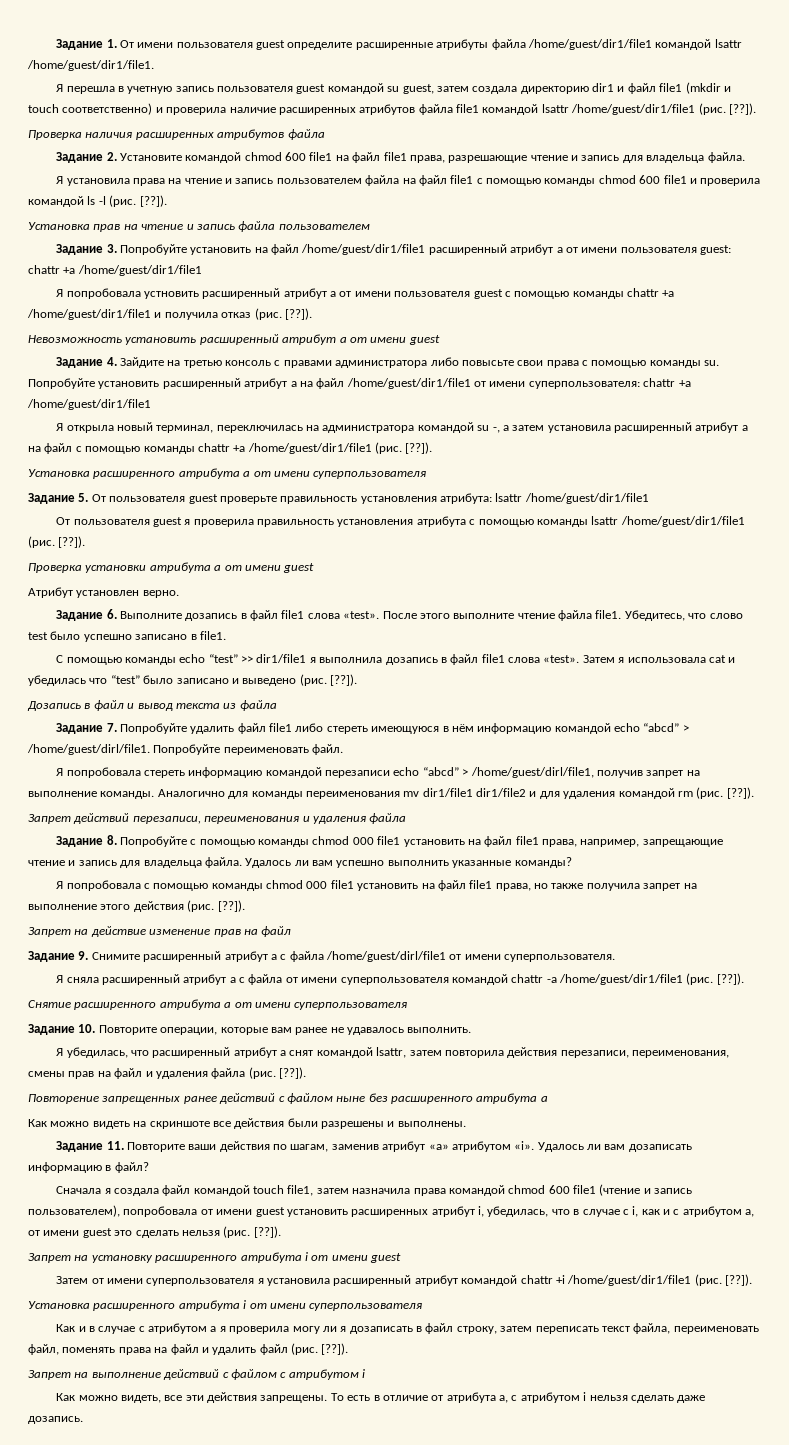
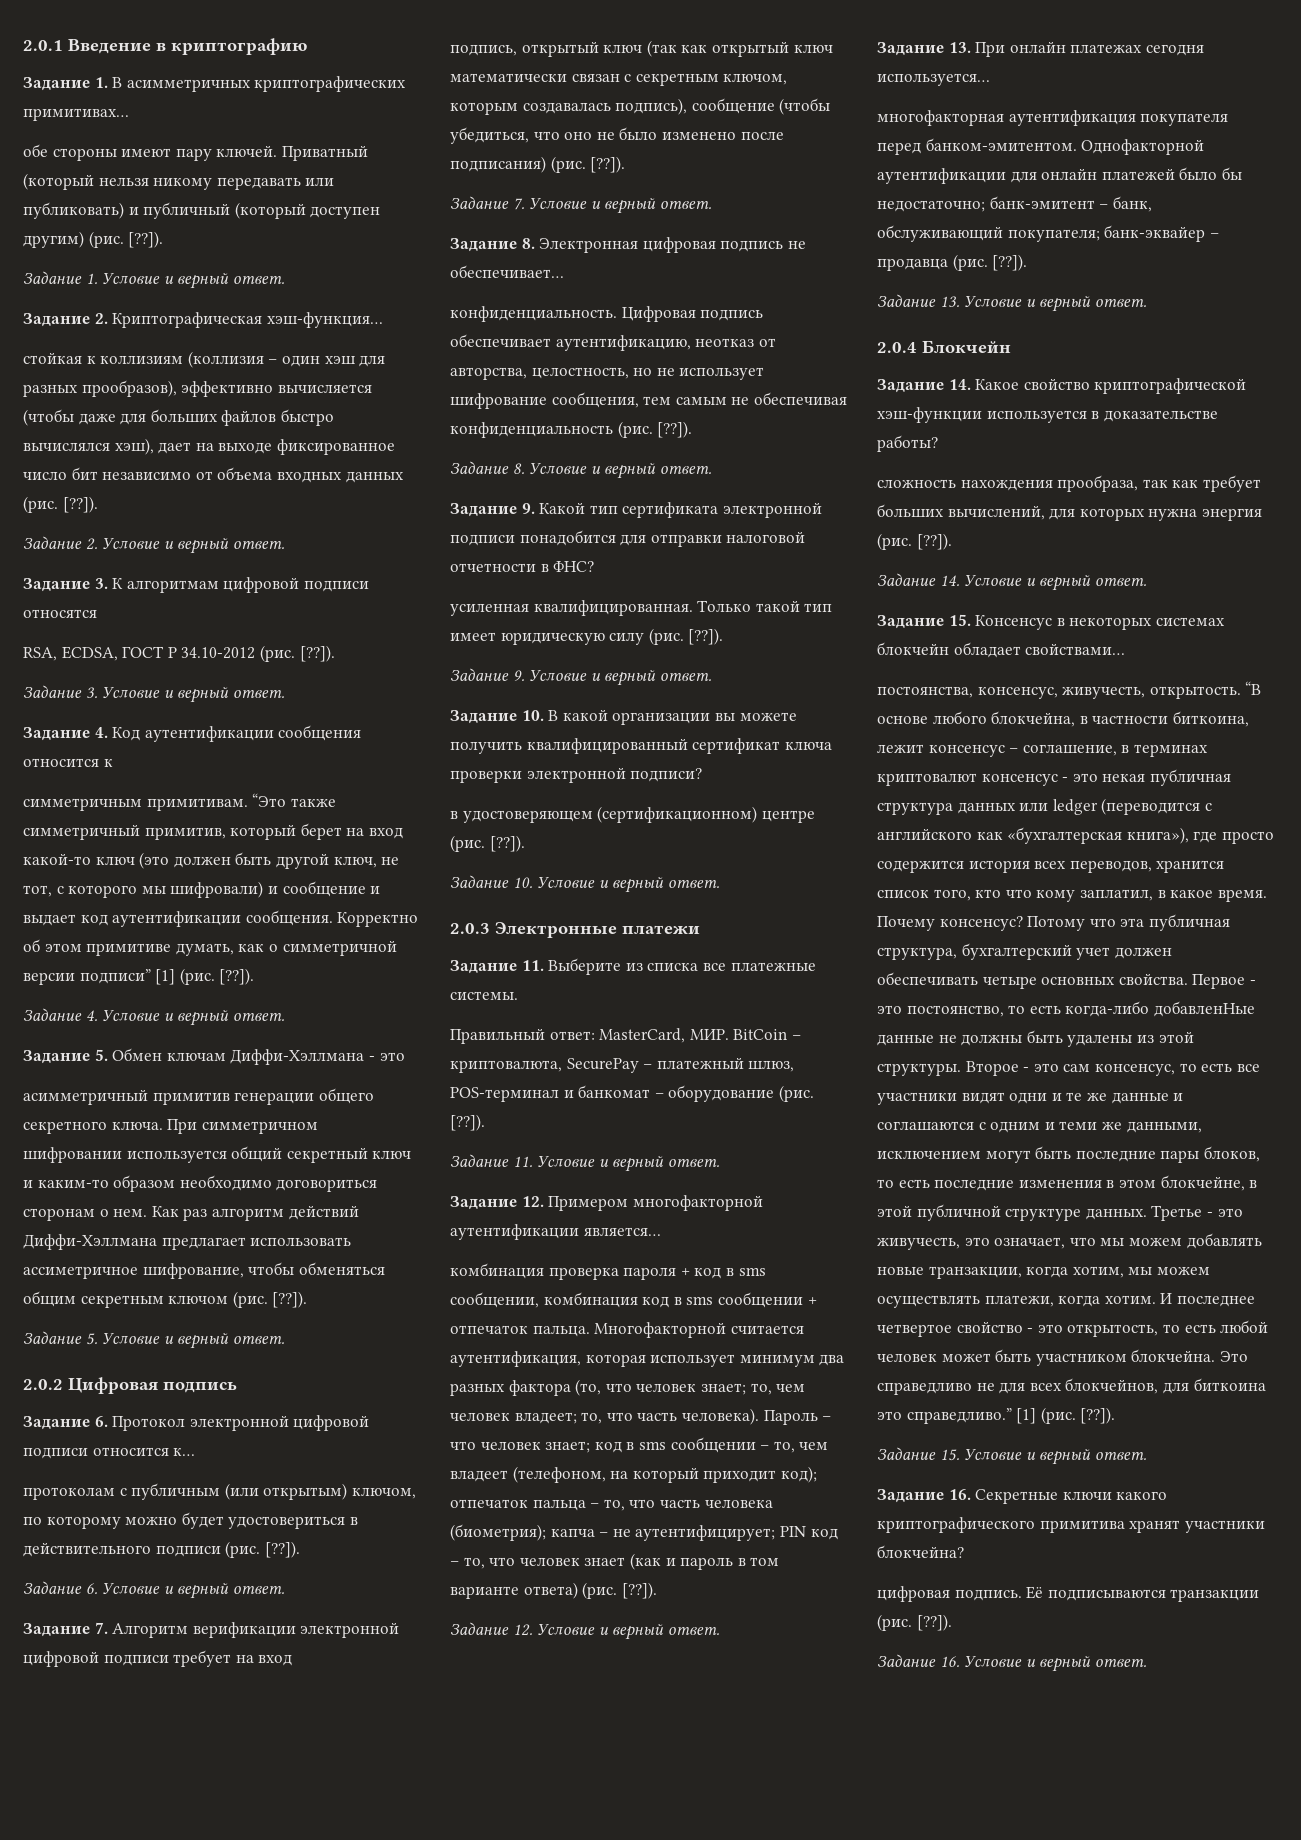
[56,39,742,50] [27,60,154,71] [56,82,731,94] [28,103,756,115] [28,129,325,140] [56,152,745,163] [56,175,761,186] [28,195,167,207] [28,221,370,232] [56,244,732,255] [28,265,202,276] [56,288,675,299] [27,308,312,320] [28,334,440,345] [56,357,720,368] [28,378,691,389] [27,399,151,410] [56,422,748,433] [28,442,433,454] [28,468,427,479] [28,493,649,504] [56,516,745,527] [28,536,86,548] [28,562,315,573] [28,587,179,598] [56,609,743,621] [28,631,226,642] [56,654,736,665] [28,674,357,686] [27,700,277,711] [56,723,689,734] [27,744,344,755] [56,767,700,778] [28,787,754,799] [28,813,407,824] [56,835,723,847] [28,857,572,868] [56,880,697,891] [28,900,245,912] [28,926,292,937] [28,951,616,962] [56,973,744,985] [28,999,408,1010] [28,1024,472,1035] [56,1047,730,1058] [28,1067,306,1079] [28,1093,548,1104] [28,1118,466,1129] [56,1141,692,1152] [28,1162,149,1173] [56,1184,693,1196] [28,1205,755,1217] [28,1226,281,1238] [28,1252,401,1263] [56,1274,753,1286] [28,1300,423,1311] [56,1323,759,1334] [28,1343,349,1355] [28,1369,365,1380] [56,1392,706,1403] [28,1416,83,1424] Задание 1. От имени пользователя guest определите расширенные атрибуты файла /home/guest/dir1/file1 командой lsattr /home/guest/dir1/file1. // Я перешла в учетную запись пользователя guest командой su guest, затем создала директорию dir1 и файл file1 (mkdir и touch соответственно) и проверила наличие расширенных атрибутов файла file1 командой lsattr /home/guest/dir1/file1 (рис. [??]). // Проверка наличия расширенных атрибутов файла // Задание 2. Установите командой chmod 600 file1 на файл file1 права, разрешающие чтение и запись для владельца файла. // Я установила права на чтение и запись пользователем файла на файл file1 с помощью команды chmod 600 file1 и проверила командой ls -l (рис. [??]). // Установка прав на чтение и запись файла пользователем // Задание 3. Попробуйте установить на файл /home/guest/dir1/file1 расширенный атрибут a от имени пользователя guest: chattr +a /home/guest/dir1/file1 // Я попробовала устновить расширенный атрибут а от имени пользователя guest с помощью команды chattr +a /home/guest/dir1/file1 и получила отказ (рис. [??]). // Невозможность установить расширенный атрибут а от имени guest // Задание 4. Зайдите на третью консоль с правами администратора либо повысьте свои права с помощью команды su. Попробуйте установить расширенный атрибут a на файл /home/guest/dir1/file1 от имени суперпользователя: chattr +a /home/guest/dir1/file1 // Я открыла новый терминал, переключилась на администратора командой su -, а затем установила расширенный атрибут a на файл с помощью команды chattr +a /home/guest/dir1/file1 (рис. [??]). // Установка расширенного атрибута а от имени суперпользователя // Задание 5. От пользователя guest проверьте правильность установления атрибута: lsattr /home/guest/dir1/file1 // От пользователя guest я проверила правильность установления атрибута с помощью команды lsattr /home/guest/dir1/file1 (рис. [??]). // Проверка установки атрибута а от имени guest // Атрибут установлен верно. // Задание 6. Выполните дозапись в файл file1 слова «test». После этого выполните чтение файла file1. Убедитесь, что слово test было успешно записано в file1. // С помощью команды echo “test” >> dir1/file1 я выполнила дозапись в файл file1 слова «test». Затем я использовала cat и убедилась что “test” было записано и выведено (рис. [??]). // Дозапись в файл и вывод текста из файла // Задание 7. Попробуйте удалить файл file1 либо стереть имеющуюся в нём информацию командой echo “abcd” > /home/guest/dirl/file1. Попробуйте переименовать файл. // Я попробовала стереть информацию командой перезаписи echo “abcd” > /home/guest/dirl/file1, получив запрет на выполнение команды. Аналогично для команды переименования mv dir1/file1 dir1/file2 и для удаления командой rm (рис. [??]). // Запрет действий перезаписи, переименования и удаления файла // Задание 8. Попробуйте с помощью команды chmod 000 file1 установить на файл file1 права, например, запрещающие чтение и запись для владельца файла. Удалось ли вам успешно выполнить указанные команды? // Я попробовала с помощью команды chmod 000 file1 установить на файл file1 права, но также получила запрет на выполнение этого действия (рис. [??]). // Запрет на действие изменение прав на файл // Задание 9. Снимите расширенный атрибут a с файла /home/guest/dirl/file1 от имени суперпользователя. // Я сняла расширенный атрибут а с файла от имени суперпользователя командой chattr -a /home/guest/dir1/file1 (рис. [??]). // Снятие расширенного атрибута а от имени суперпользователя // Задание 10. Повторите операции, которые вам ранее не удавалось выполнить. // Я убедилась, что расширенный атрибут а снят командой lsattr, затем повторила действия перезаписи, переименования, смены прав на файл и удаления файла (рис. [??]). // Повторение запрещенных ранее действий с файлом ныне без расширенного атрибута а // Как можно видеть на скриншоте все действия были разрешены и выполнены. // Задание 11. Повторите ваши действия по шагам, заменив атрибут «a» атрибутом «i». Удалось ли вам дозаписать информацию в файл? // Сначала я создала файл командой touch file1, затем назначила права командой chmod 600 file1 (чтение и запись пользователем), попробовала от имени guest установить расширенных атрибут i, убедилась, что в случае с i, как и с атрибутом a, от имени guest это сделать нельзя (рис. [??]). // Запрет на установку расширенного атрибута i от имени guest // Затем от имени суперпользователя я установила расширенный атрибут командой chattr +i /home/guest/dir1/file1 (рис. [??]). // Установка расширенного атрибута i от имени суперпользователя // Как и в случае с атрибутом a я проверила могу ли я дозаписать в файл строку, затем переписать текст файла, переименовать файл, поменять права на файл и удалить файл (рис. [??]). // Запрет на выполнение действий с файлом с атрибутом i // Как можно видеть, все эти действия запрещены. То есть в отличие от атрибута а, с атрибутом i нельзя сделать даже дозапись. -> [23,38,308,55] [23,76,407,92] [23,108,129,121] [23,144,368,161] [23,173,335,190] [23,202,381,219] [23,231,164,248] [23,271,285,289] [23,312,383,328] [23,351,386,368] [23,380,372,397] [23,409,334,426] [23,438,395,455] [23,467,404,483] [23,496,98,513] [23,536,285,554] [23,577,369,593] [23,609,97,618] [23,645,335,662] [23,685,285,703] [23,725,362,742] [23,758,113,767] [23,793,336,811] [23,823,403,840] [23,852,400,869] [23,881,381,898] [23,910,419,927] [23,939,397,956] [23,968,255,985] [23,1008,285,1026] [23,1048,405,1065] [23,1088,374,1105] [23,1119,318,1134] [23,1146,412,1163] [23,1175,378,1192] [23,1205,359,1221] [23,1234,352,1250] [23,1262,385,1279] [23,1291,308,1308] [23,1331,285,1349] [23,1377,237,1394] [23,1415,370,1431] [23,1447,196,1459] [23,1483,416,1500] [23,1512,358,1529] [23,1541,300,1558] [23,1581,285,1599] [23,1622,400,1638] [23,1650,293,1667] [450,40,833,57] [450,73,788,86] [450,98,831,115] [450,127,784,144] [450,156,626,173] [450,196,712,214] [450,237,806,253] [450,265,564,278] [450,306,764,322] [450,334,776,351] [450,367,765,380] [450,392,847,409] [450,421,693,438] [450,461,712,479] [450,502,822,518] [450,530,806,547] [450,561,595,572] [450,600,833,616] [450,628,724,645] [450,668,712,686] [450,709,797,725] [450,738,832,754] [450,767,703,783] [450,806,815,823] [450,835,525,852] [450,875,720,893] [450,922,700,938] [450,958,816,975] [450,991,518,1000] [450,1028,801,1044] [450,1057,795,1073] [450,1085,814,1102] [450,1114,485,1131] [450,1154,720,1172] [450,1195,763,1211] [450,1224,661,1240] [450,1263,766,1280] [450,1292,817,1308] [450,1322,804,1338] [450,1351,845,1367] [450,1379,806,1396] [450,1408,832,1425] [450,1437,829,1453] [450,1466,817,1483] [450,1499,773,1511] [450,1524,838,1541] [450,1553,780,1570] [450,1582,657,1599] [450,1622,720,1640] [877,41,1204,57] [877,73,990,86] [877,110,1229,126] [877,138,1205,155] [877,167,1242,184] [877,196,1152,212] [877,225,1219,242] [877,254,1028,271] [877,294,1147,312] [877,340,1011,353] [877,378,1247,394] [877,407,1218,423] [877,435,938,452] [877,475,1261,492] [877,504,1262,521] [877,533,952,550] [877,573,1147,591] [877,614,1225,630] [877,642,1126,658] [877,681,1262,699] [877,711,1249,727] [877,744,1208,757] [877,769,1231,786] [877,798,1212,815] [877,827,1274,844] [877,860,1225,873] [877,889,1267,902] [877,914,1230,931] [877,943,1172,960] [877,972,1256,989] [877,1001,1255,1017] [877,1030,1194,1047] [877,1061,1260,1076] [877,1092,1184,1105] [877,1121,1202,1133] [877,1146,1260,1163] [877,1175,1258,1191] [877,1204,1243,1221] [877,1233,1262,1250] [877,1266,1210,1279] [877,1293,1255,1308] [877,1320,1269,1337] [877,1349,1248,1366] [877,1378,1266,1395] [877,1407,1116,1424] [877,1447,1147,1465] [877,1489,1168,1504] [877,1517,1265,1533] [877,1545,964,1558] [877,1586,1260,1602] [877,1614,952,1631] [877,1654,1147,1672] 2.0.1 Введение в криптографию // Задание 1. В асимметричных криптографических примитивах… // обе стороны имеют пару ключей. Приватный (который нельзя никому передавать или публиковать) и публичный (который доступен другим) (рис. [??]). // Задание 1. Условие и верный ответ. // Задание 2. Криптографическая хэш-функция… // стойкая к коллизиям (коллизия – один хэш для разных прообразов), эффективно вычисляется (чтобы даже для больших файлов быстро вычислялся хэш), дает на выходе фиксированное число бит независимо от объема входных данных (рис. [??]). // Задание 2. Условие и верный ответ. // Задание 3. К алгоритмам цифровой подписи относятся // RSA, ECDSA, ГОСТ Р 34.10-2012 (рис. [??]). // Задание 3. Условие и верный ответ. // Задание 4. Код аутентификации сообщения относится к // симметричным примитивам. “Это также симметричный примитив, который берет на вход какой-то ключ (это должен быть другой ключ, не тот, с которого мы шифровали) и сообщение и выдает код аутентификации сообщения. Корректно об этом примитиве думать, как о симметричной версии подписи” [1] (рис. [??]). // Задание 4. Условие и верный ответ. // Задание 5. Обмен ключам Диффи-Хэллмана - это // асимметричный примитив генерации общего секретного ключа. При симметричном шифровании используется общий секретный ключ и каким-то образом необходимо договориться сторонам о нем. Как раз алгоритм действий Диффи-Хэллмана предлагает использовать ассиметричное шифрование, чтобы обменяться общим секретным ключом (рис. [??]). // Задание 5. Условие и верный ответ. // 2.0.2 Цифровая подпись // Задание 6. Протокол электронной цифровой подписи относится к… // протоколам с публичным (или открытым) ключом, по которому можно будет удостовериться в действительного подписи (рис. [??]). // Задание 6. Условие и верный ответ. // Задание 7. Алгоритм верификации электронной цифровой подписи требует на вход // подпись, открытый ключ (так как открытый ключ математически связан с секретным ключом, которым создавалась подпись), сообщение (чтобы убедиться, что оно не было изменено после подписания) (рис. [??]). // Задание 7. Условие и верный ответ. // Задание 8. Электронная цифровая подпись не обеспечивает… // конфиденциальность. Цифровая подпись обеспечивает аутентификацию, неотказ от авторства, целостность, но не использует шифрование сообщения, тем самым не обеспечивая конфиденциальность (рис. [??]). // Задание 8. Условие и верный ответ. // Задание 9. Какой тип сертификата электронной подписи понадобится для отправки налоговой отчетности в ФНС? // усиленная квалифицированная. Только такой тип имеет юридическую силу (рис. [??]). // Задание 9. Условие и верный ответ. // Задание 10. В какой организации вы можете получить квалифицированный сертификат ключа проверки электронной подписи? // в удостоверяющем (сертификационном) центре (рис. [??]). // Задание 10. Условие и верный ответ. // 2.0.3 Электронные платежи // Задание 11. Выберите из списка все платежные системы. // Правильный ответ: MasterCard, МИР. BitCoin – криптовалюта, SecurePay – платежный шлюз, POS-терминал и банкомат – оборудование (рис. [??]). // Задание 11. Условие и верный ответ. // Задание 12. Примером многофакторной аутентификации является… // комбинация проверка пароля + код в sms сообщении, комбинация код в sms сообщении + отпечаток пальца. Многофакторной считается аутентификация, которая использует минимум два разных фактора (то, что человек знает; то, чем человек владеет; то, что часть человека). Пароль – что человек знает; код в sms сообщении – то, чем владеет (телефоном, на который приходит код); отпечаток пальца – то, что часть человека (биометрия); капча – не аутентифицирует; PIN код – то, что человек знает (как и пароль в том варианте ответа) (рис. [??]). // Задание 12. Условие и верный ответ. // Задание 13. При онлайн платежах сегодня используется… // многофакторная аутентификация покупателя перед банком-эмитентом. Однофакторной аутентификации для онлайн платежей было бы недостаточно; банк-эмитент – банк, обслуживающий покупателя; банк-эквайер – продавца (рис. [??]). // Задание 13. Условие и верный ответ. // 2.0.4 Блокчейн // Задание 14. Какое свойство криптографической хэш-функции используется в доказательстве работы? // сложность нахождения прообраза, так как требует больших вычислений, для которых нужна энергия (рис. [??]). // Задание 14. Условие и верный ответ. // Задание 15. Консенсус в некоторых системах блокчейн обладает свойствами… // постоянства, консенсус, живучесть, открытость. “В основе любого блокчейна, в частности биткоина, лежит консенсус – соглашение, в терминах криптовалют консенсус - это некая публичная структура данных или ledger (переводится с английского как «бухгалтерская книга»), где просто содержится история всех переводов, хранится список того, кто что кому заплатил, в какое время. Почему консенсус? Потому что эта публичная структура, бухгалтерский учет должен обеспечивать четыре основных свойства. Первое - это постоянство, то есть когда-либо добавленНые данные не должны быть удалены из этой структуры. Второе - это сам консенсус, то есть все участники видят одни и те же данные и соглашаются с одним и теми же данными, исключением могут быть последние пары блоков, то есть последние изменения в этом блокчейне, в этой публичной структуре данных. Третье - это живучесть, это означает, что мы можем добавлять новые транзакции, когда хотим, мы можем осуществлять платежи, когда хотим. И последнее четвертое свойство - это открытость, то есть любой человек может быть участником блокчейна. Это справедливо не для всех блокчейнов, для биткоина это справедливо.” [1] (рис. [??]). // Задание 15. Условие и верный ответ. // Задание 16. Секретные ключи какого криптографического примитива хранят участники блокчейна? // цифровая подпись. Её подписываются транзакции (рис. [??]). // Задание 16. Условие и верный ответ.

